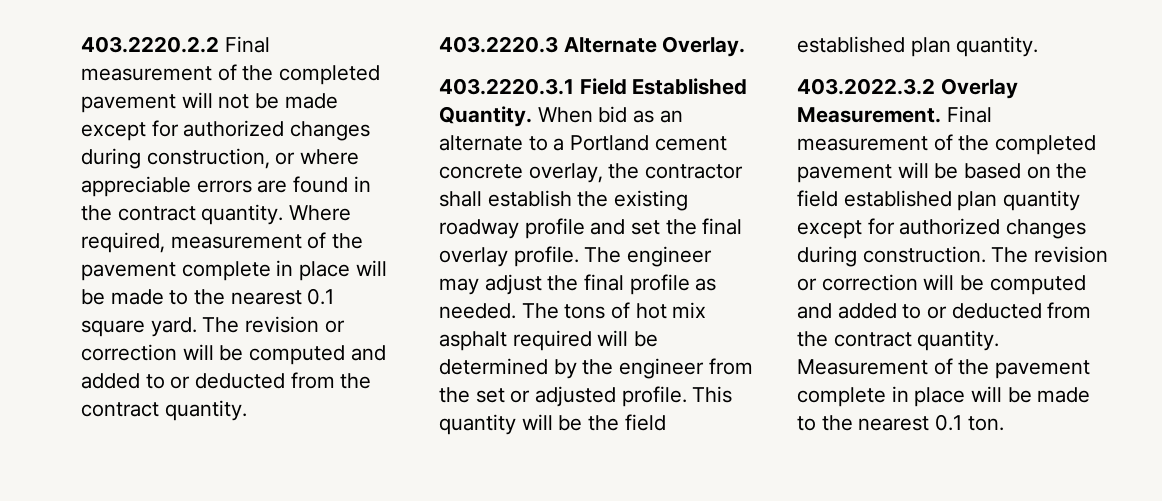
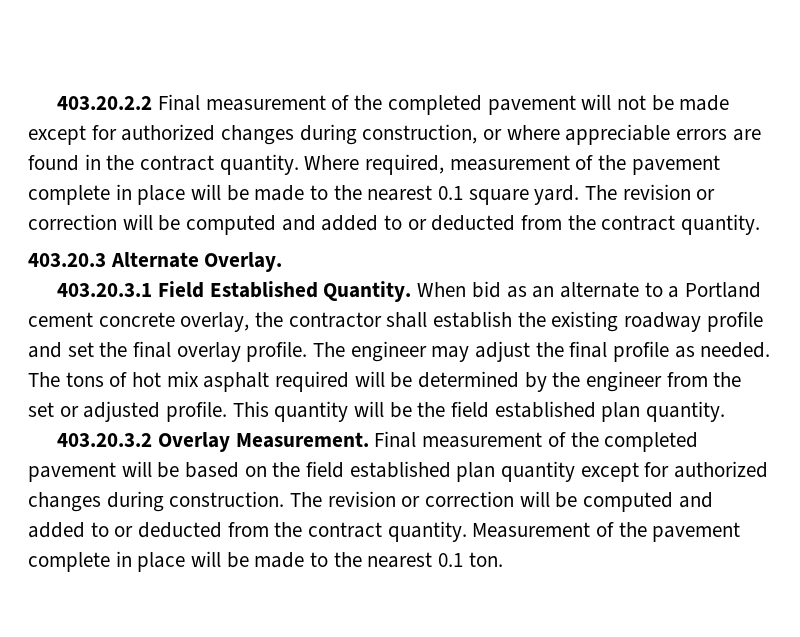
[81,36,219,53] 403.2220.2.2 -> [57,96,153,110] 403.20.2.2
[439,36,558,53] 403.2220.3 -> [28,253,106,267] 403.20.3
[439,78,574,95] 403.2220.3.1 -> [57,283,153,297] 403.20.3.1
[797,78,935,95] 403.2022.3.2 -> [57,433,153,447] 403.20.3.2

